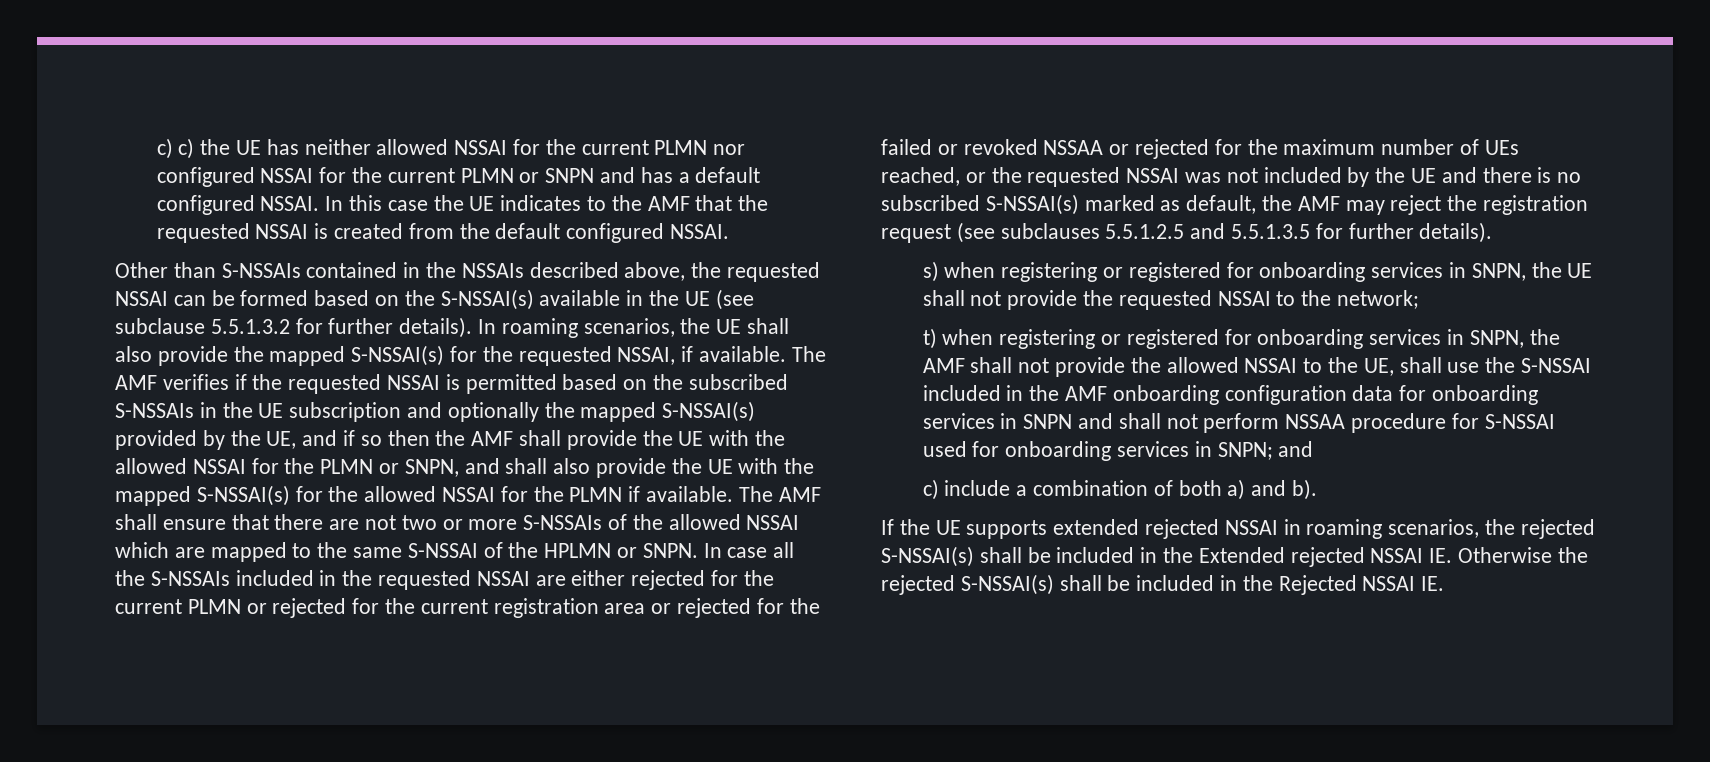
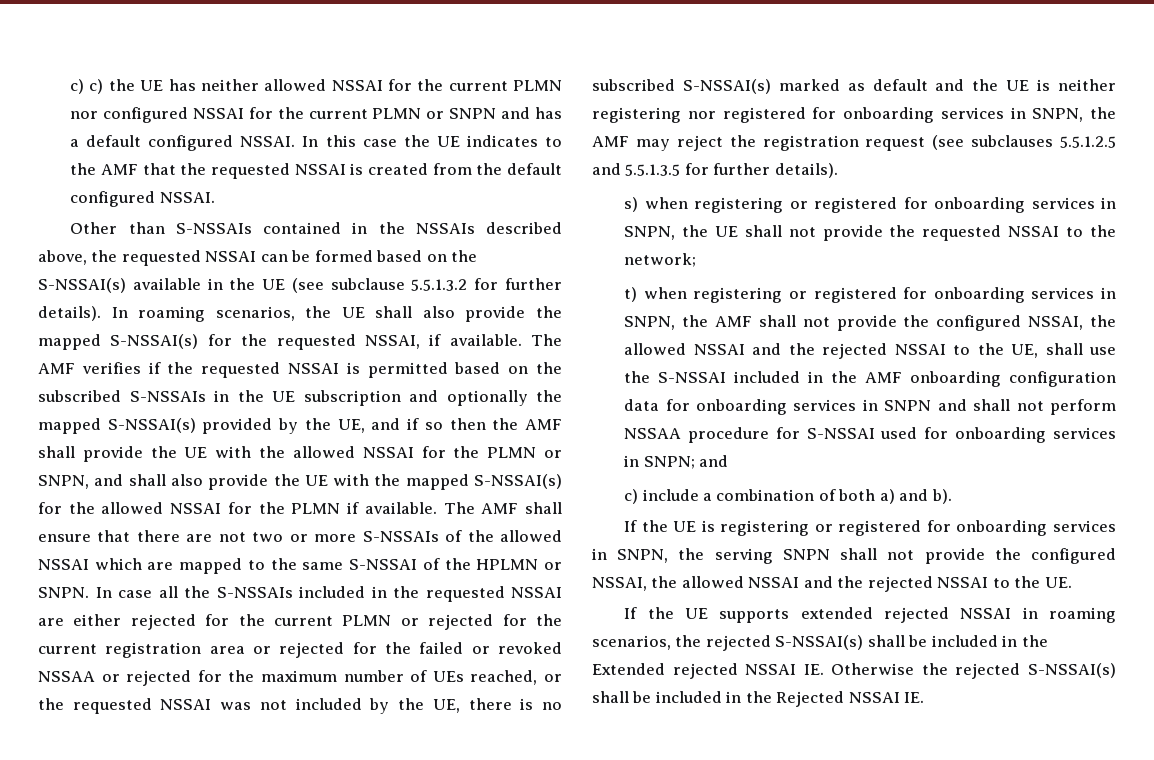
[1411,167,1477,183] UE and -> [432,699,460,713] UE,
[1186,195,1257,214] default, -> [872,79,1116,91] [592,107,1084,123] default and the UE is neither registering nor registered for onboarding services in SNPN,
[1166,357,1239,373] allowed -> [936,315,1116,331] [624,343,888,359] configured NSSAI, the allowed NSSAI and the rejected
(1317, 489) none -> [624,520,1116,536] [592,548,1116,564] [592,576,1072,592] // If the UE is registering or registered for onboarding services in SNPN, the serving SNPN shall not provide the configured NSSAI, the allowed NSSAI and the rejected NSSAI to the UE.

